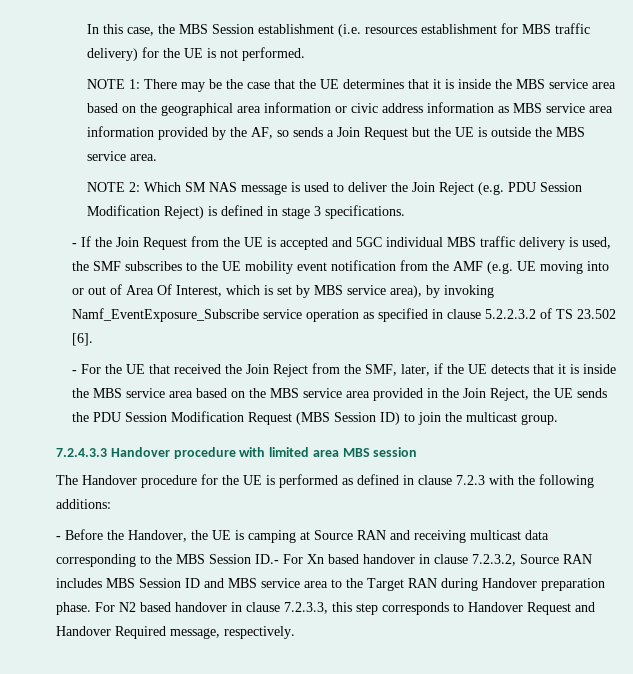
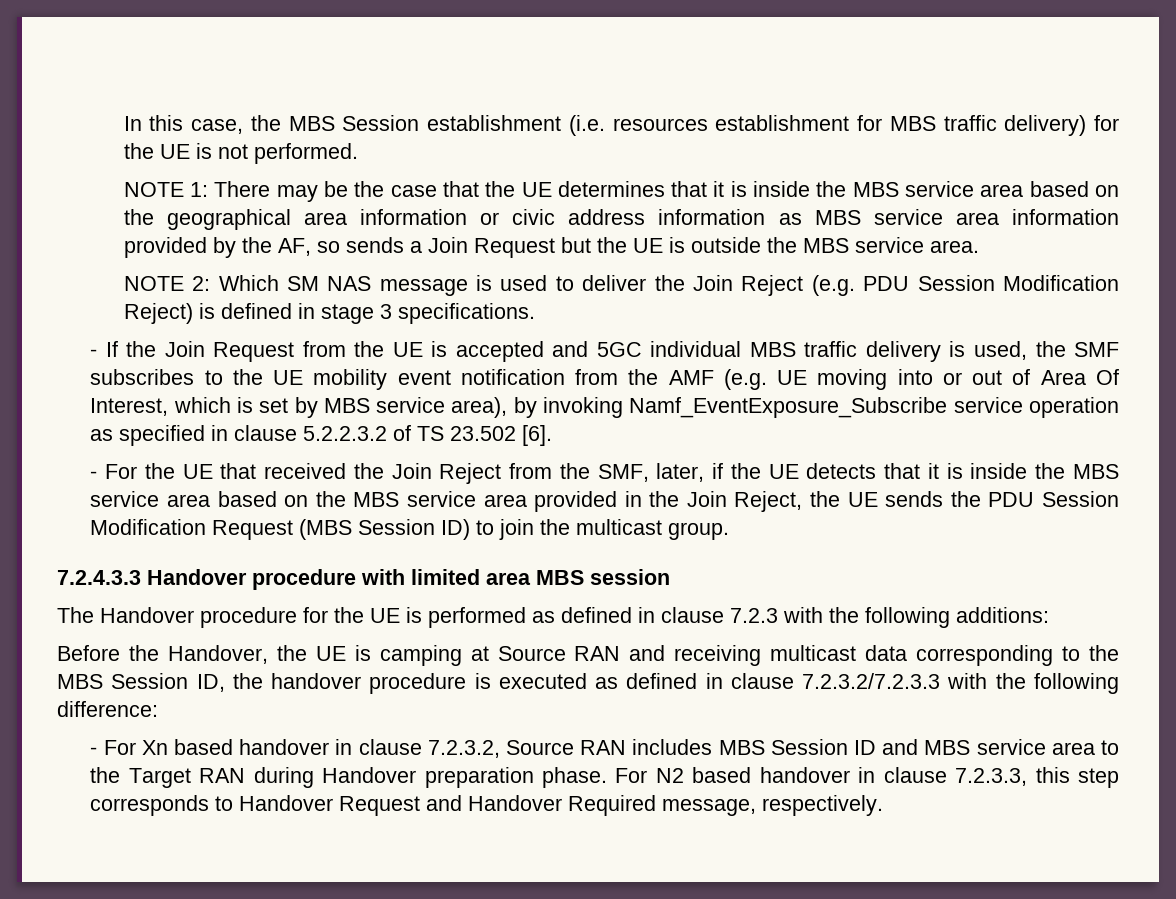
[56,536,61,540] - -> (1049, 615) none
[255,554,279,564] ID.- -> [196,673,1119,694] [57,701,158,717] [90,747,98,755] ID, the handover procedure is executed as defined in clause 7.2.3.2/7.2.3.3 with the following difference: // -

